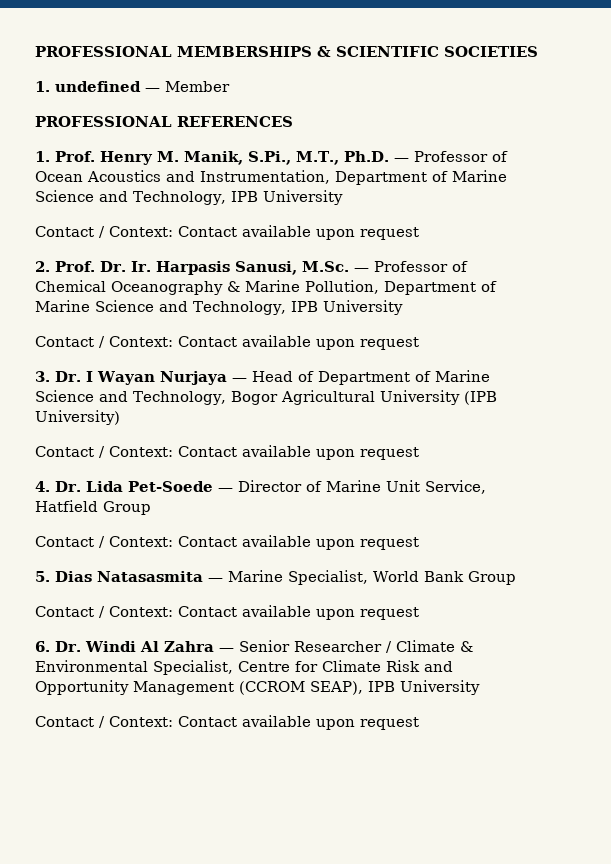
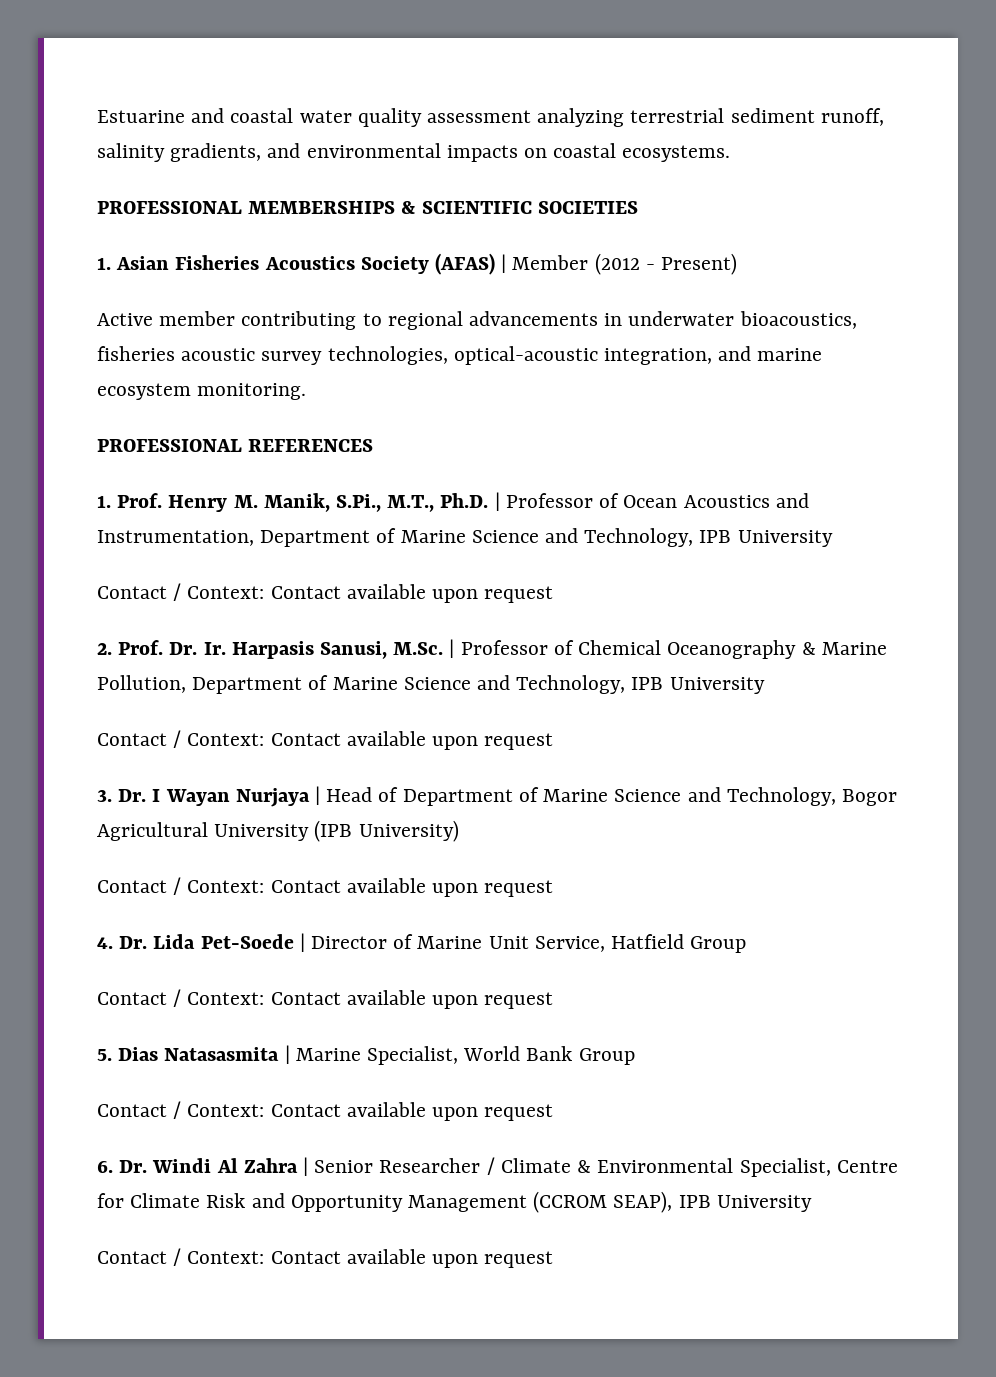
(35, 51) none -> [97,108,884,127] [97,143,731,162] Estuarine and coastal water quality assessment analyzing terrestrial sediment runoff, salinity gradients, and environmental impacts on coastal ecosystems. //
[55,81,230,92] undefined — Member -> [116,253,738,275] [97,311,857,330] [97,346,823,365] [97,383,307,400] Asian Fisheries Acoustics Society (AFAS) | Member (2012 - Present) // Active member contributing to regional advancements in underwater bioacoustics, fisheries acoustic survey technologies, optical-acoustic integration, and marine ecosystem monitoring.
[393,158,409,162] — -> [494,492,500,511] |
[353,268,369,272] — -> [449,639,455,658] |
[231,378,247,382] — -> [315,786,321,805] |
[217,488,233,492] — -> [299,933,305,952] |
[208,578,223,582] — -> [284,1045,290,1064] |
[218,648,234,652] — -> [303,1157,309,1176] |

